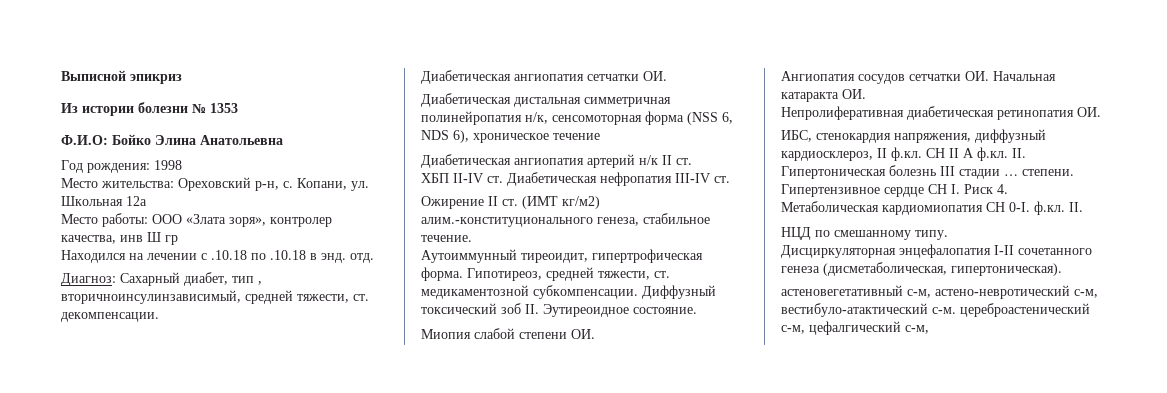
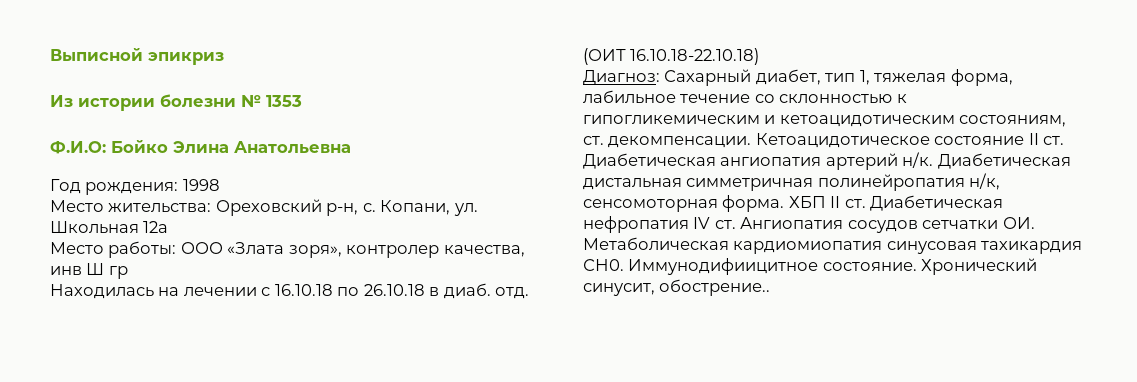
[61,250,126,263] Находился -> [50,284,154,299] Находилась
[211,250,346,263] .10.18 по .10.18 в энд. -> [274,283,491,299] 16.10.18 по 26.10.18 в диаб.
(374, 258) none -> [583,48,760,65] (ОИТ 16.10.18-22.10.18)
[258,281,262,285] [61,290,369,304] [61,312,159,322] [421,70,667,84] , вторичноинсулинзависимый, средней тяжести, ст. декомпенсации. // Диабетическая ангиопатия сетчатки ОИ. // -> [859,69,1013,86] [583,90,907,104] [583,115,1067,127] [583,133,1065,148] [583,152,934,170] 1, тяжелая форма, лабильное течение со склонностью к гипогликемическим и кетоацидотическим состояниям, ст. декомпенсации. Кетоацидотическое состояние II ст. Диабетическая ангиопатия артерий н/к.
[645,111,733,125] [421,130,600,143] [421,154,692,168] [421,173,503,183] форма (NSS 6, NDS 6), хроническое течение // Диабетическая ангиопатия артерий н/к II ст. // ХБП II-IV ст. -> [722,195,866,212] форма. ХБП II ст.
[675,173,730,183] [421,196,600,209] [421,213,710,227] [421,235,472,242] [421,249,703,263] [421,267,670,281] [421,285,716,299] [421,303,697,317] [421,328,595,339] [781,71,1056,84] [781,89,866,102] [781,106,1101,120] [781,129,1046,143] [781,147,1026,161] [781,165,1074,179] [781,184,1008,197] [781,201,1083,215] [781,227,948,240] [781,244,1092,258] [781,262,1062,276] [781,285,1098,299] [781,303,1090,317] [781,321,929,335] III-IV ст. // Ожирение II ст. (ИМТ кг/м2) алим.-конституционального генеза, стабильное течение. // Аутоиммунный тиреоидит, гипертрофическая форма. Гипотиреоз, средней тяжести, ст. медикаментозной субкомпенсации. Диффузный токсический зоб II. Эутиреоидное состояние. // Миопия слабой степени ОИ. // Ангиопатия сосудов сетчатки ОИ. Начальная катаракта ОИ. // Непролиферативная диабетическая ретинопатия ОИ. // ИБС, стенокардия напряжения, диффузный кардиосклероз, II ф.кл. СН II А ф.кл. II. Гипертоническая болезнь III стадии … степени. Гипертензивное сердце СН I. Риск 4. Метаболическая кардиомиопатия СН 0-I. ф.кл. II. // НЦД по смешанному типу. // Дисциркуляторная энцефалопатия I-II сочетанного генеза (дисметаболическая, гипертоническая). // астеновегетативный с-м, астено-невротический с-м, вестибуло-атактический с-м. цереброастенический с-м, цефалгический с-м, -> [693,217,1035,233] [583,237,1083,254] [583,258,1038,275] [583,279,771,296] IV ст. Ангиопатия сосудов сетчатки ОИ. Метаболическая кардиомиопатия синусовая тахикардия СН0. Иммунодифиицитное состояние. Хронический синусит, обострение..

